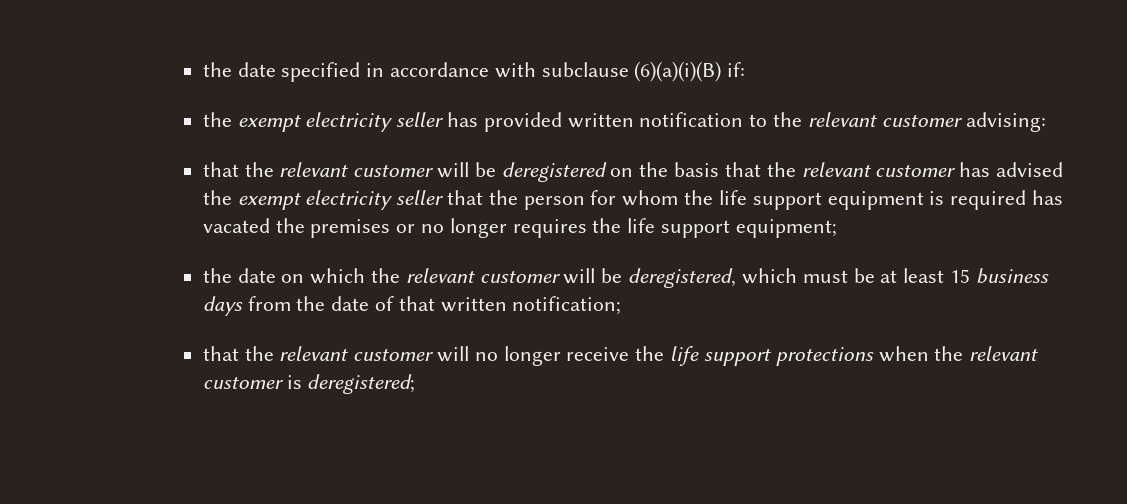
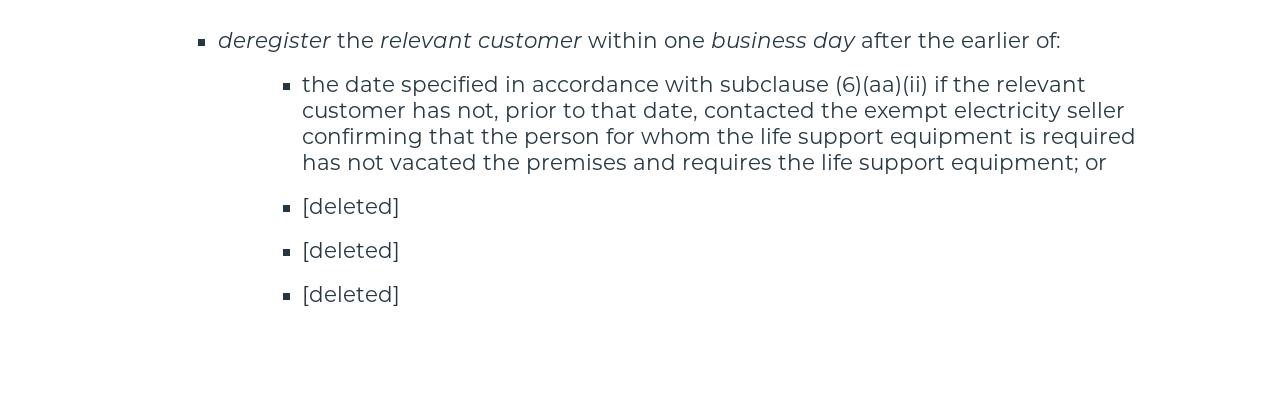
(202, 69) none -> [217,32,1061,52] deregister the relevant customer within one business day after the earlier of: //
[634,61,746,82] [202,112,1046,132] [202,162,1063,182] [202,190,445,210] (6)(a)(i)(B) if: // the exempt electricity seller has provided written notification to the relevant customer advising: // that the relevant customer will be deregistered on the basis that the relevant customer has advised the exempt electricity seller -> [835,76,1087,96] [302,102,1126,122] [302,128,424,148] (6)(aa)(ii) if the relevant customer has not, prior to that date, contacted the exempt electricity seller confirming
(1063, 197) none -> [347,155,385,170] not
[396,218,507,238] or no longer -> [633,154,677,170] and
[202,268,1049,288] [202,296,622,316] [202,346,1039,366] [202,374,416,394] // the date on which the relevant customer will be deregistered, which must be at least 15 business days from the date of that written notification; // that the relevant customer will no longer receive the life support protections when the relevant customer is deregistered; -> [1085,158,1108,170] [302,198,401,218] [302,242,401,262] [302,286,401,306] or // [deleted] // [deleted] // [deleted]

